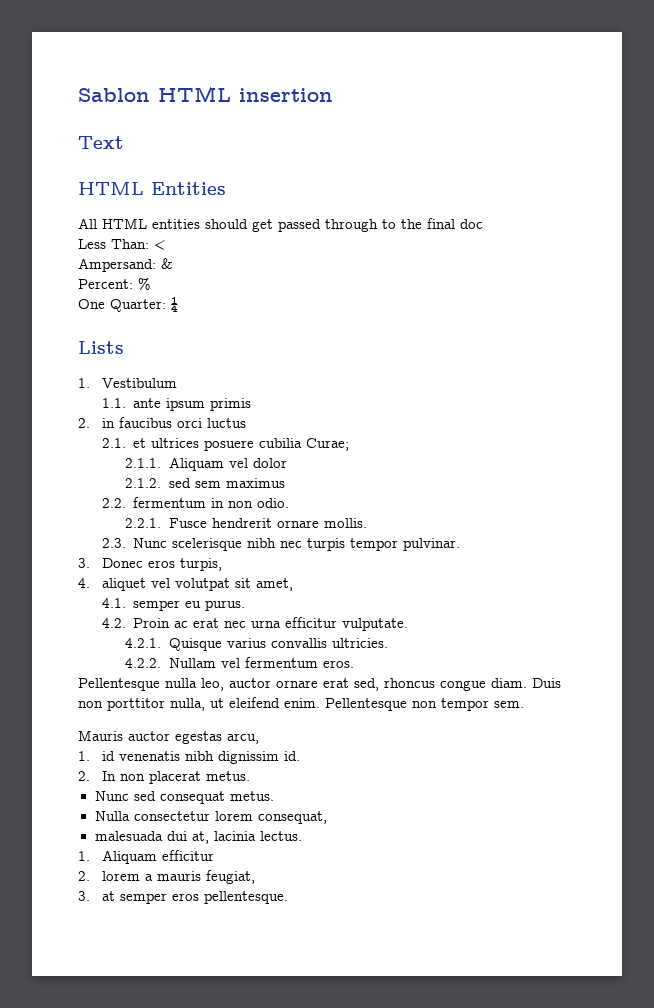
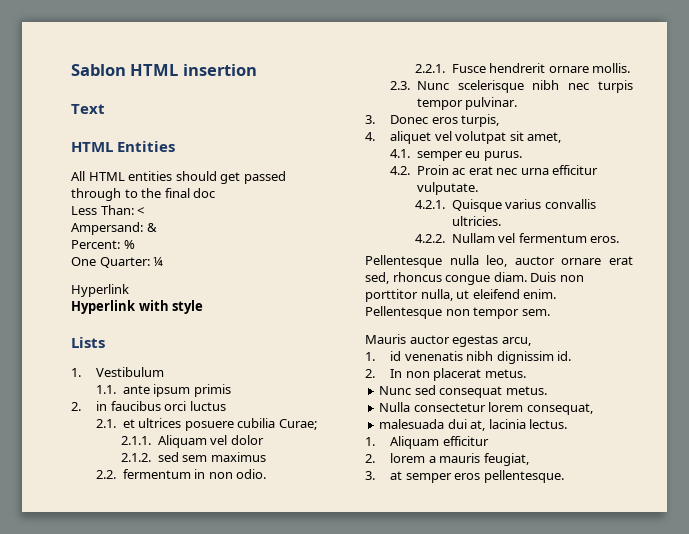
(178, 304) none -> [71,284,129,297] [71,300,204,314] // Hyperlink // Hyperlink with style

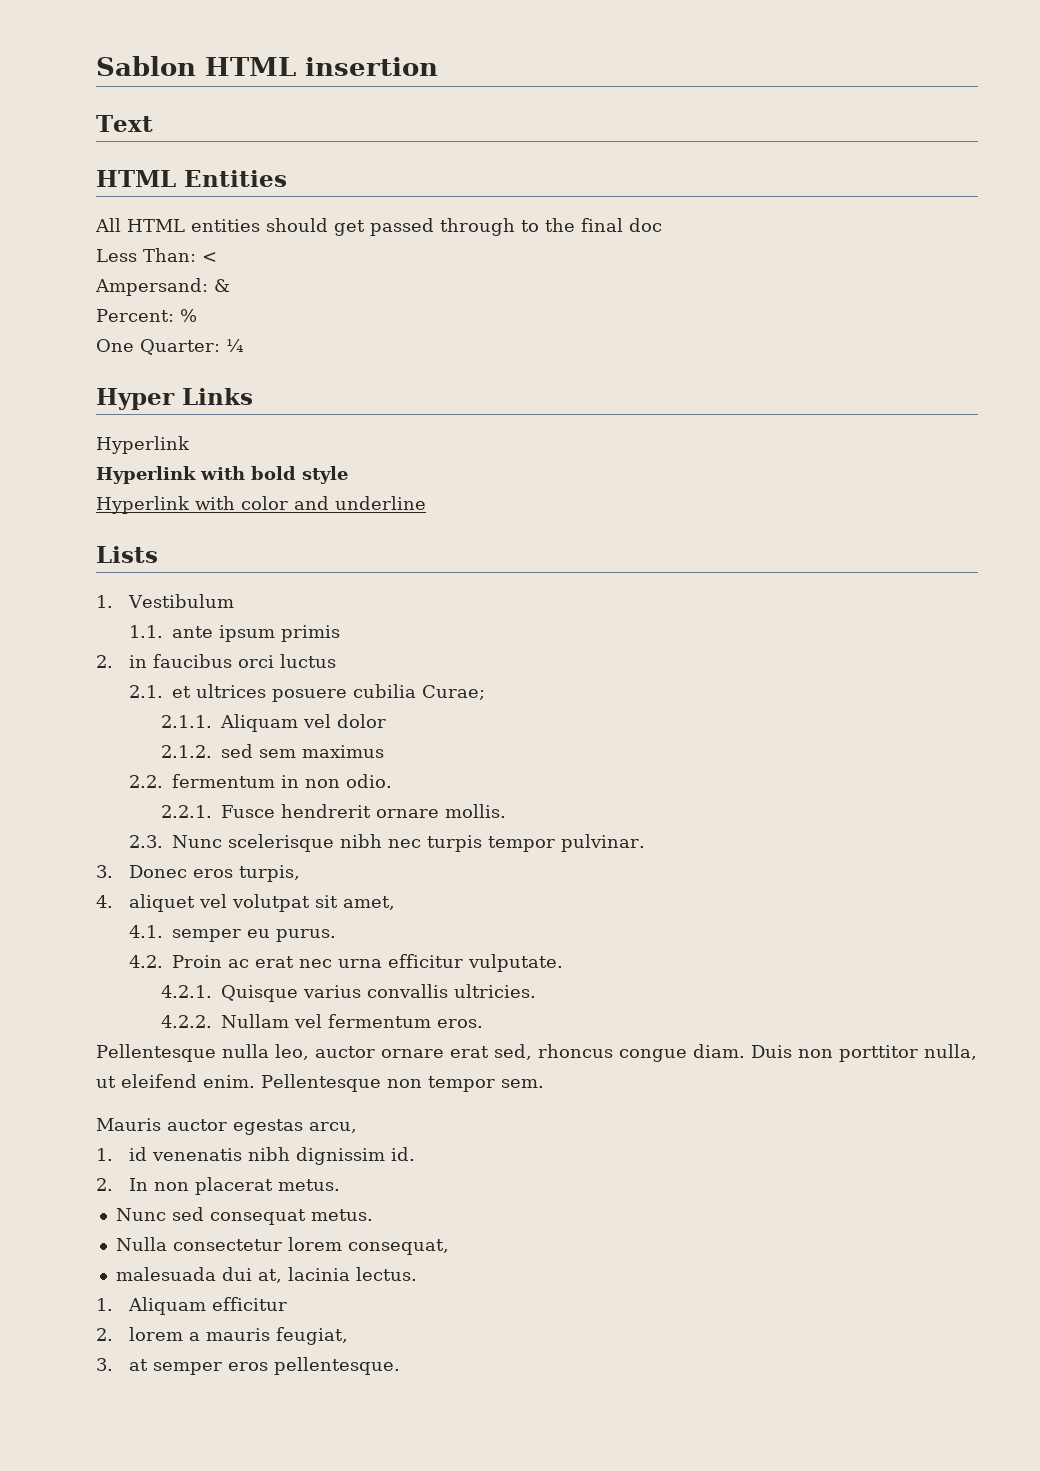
(164, 261) none -> [96,388,253,410] // Hyper Links
(169, 305) none -> [251,466,296,480] bold
(204, 307) none -> [96,496,426,514] // Hyperlink with color and underline

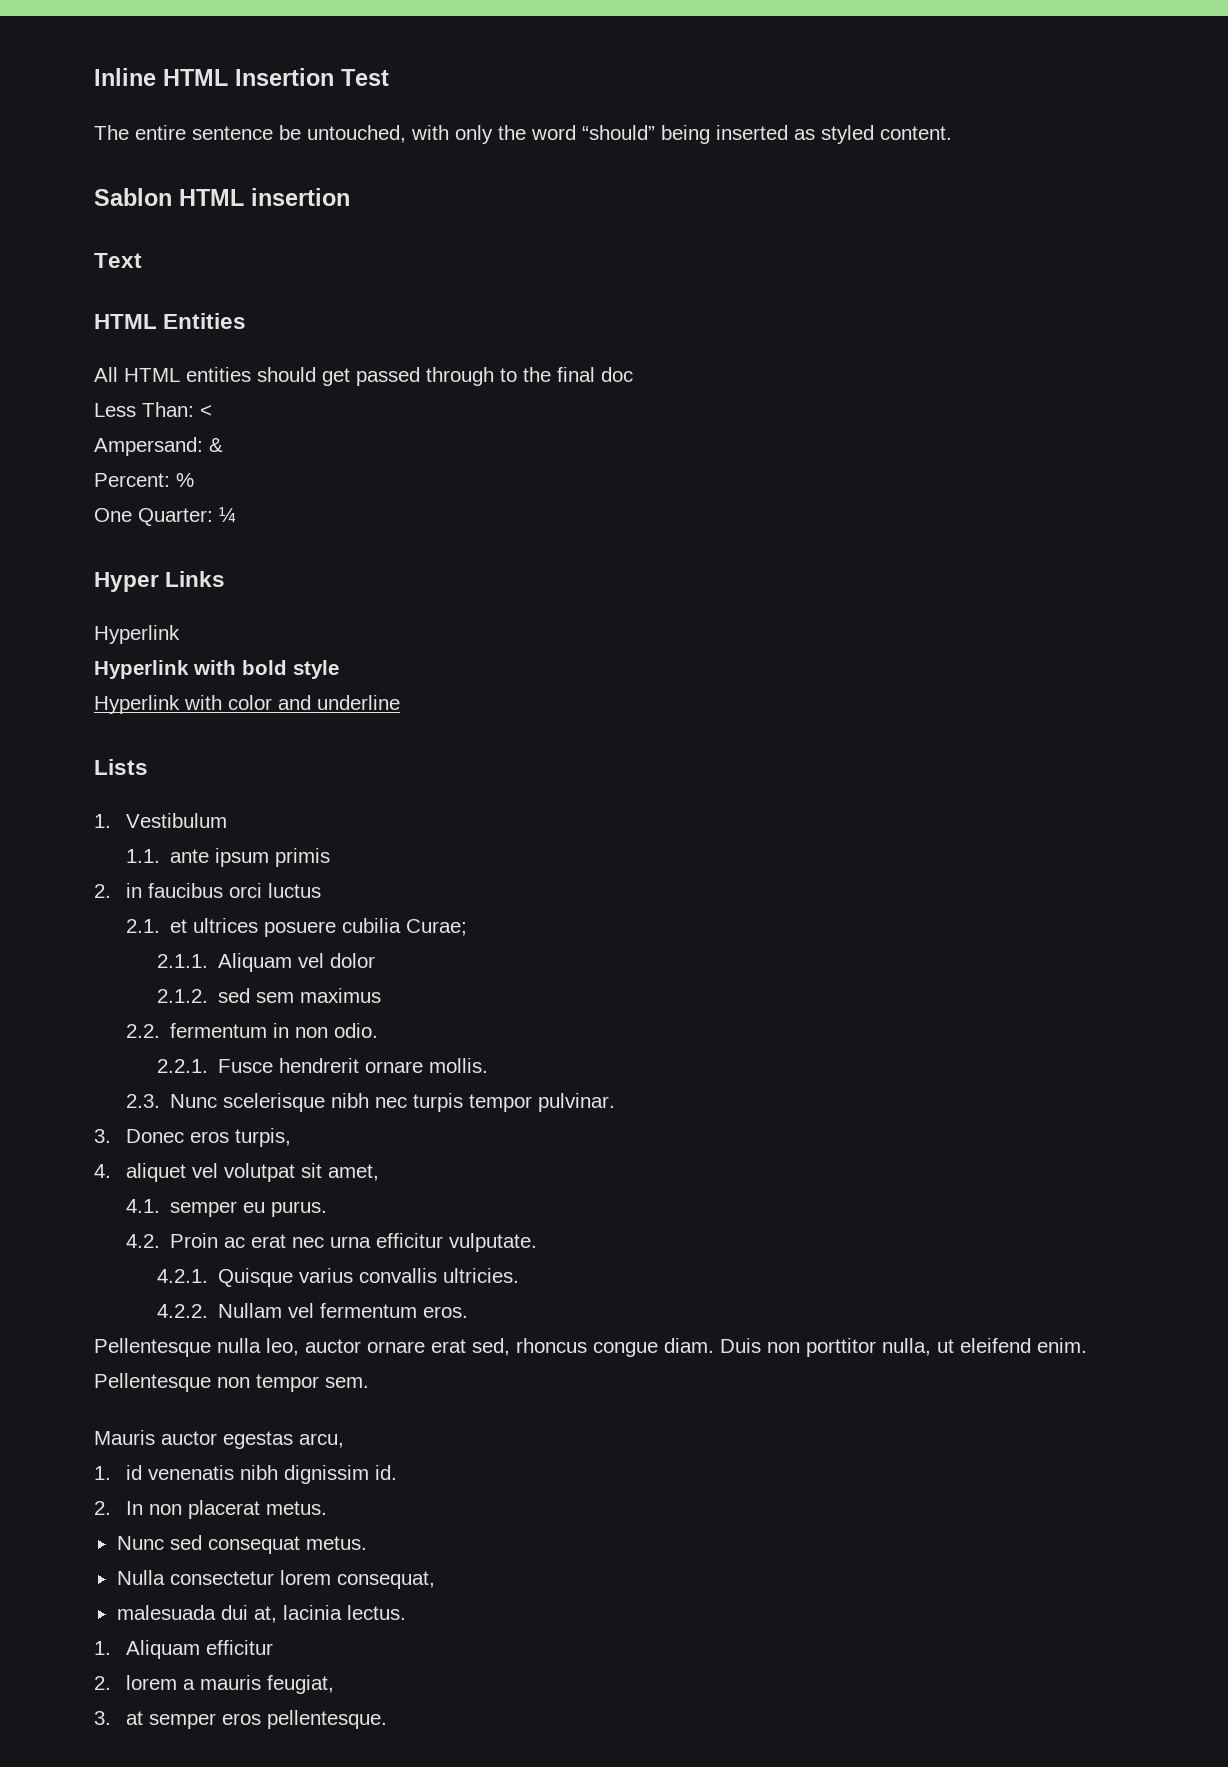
(96, 66) none -> [94,68,389,86] [94,125,952,144] Inline HTML Insertion Test // The entire sentence be untouched, with only the word “should” being inserted as styled content. //

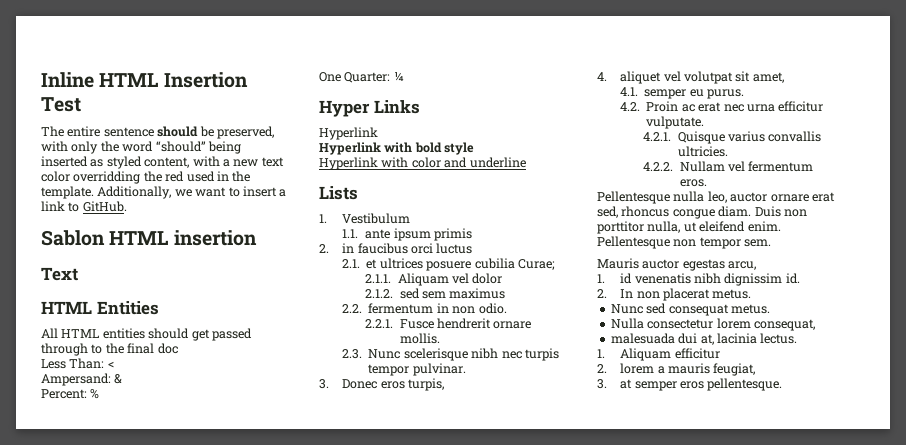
[279,125,406,143] be untouched, -> [157,126,274,139] should be preserved,
[880,126,952,140] content. -> [144,156,284,168] [41,171,251,184] [41,186,287,199] [41,201,127,212] content, with a new text color overridding the red used in the template. Additionally, we want to insert a link to GitHub.

